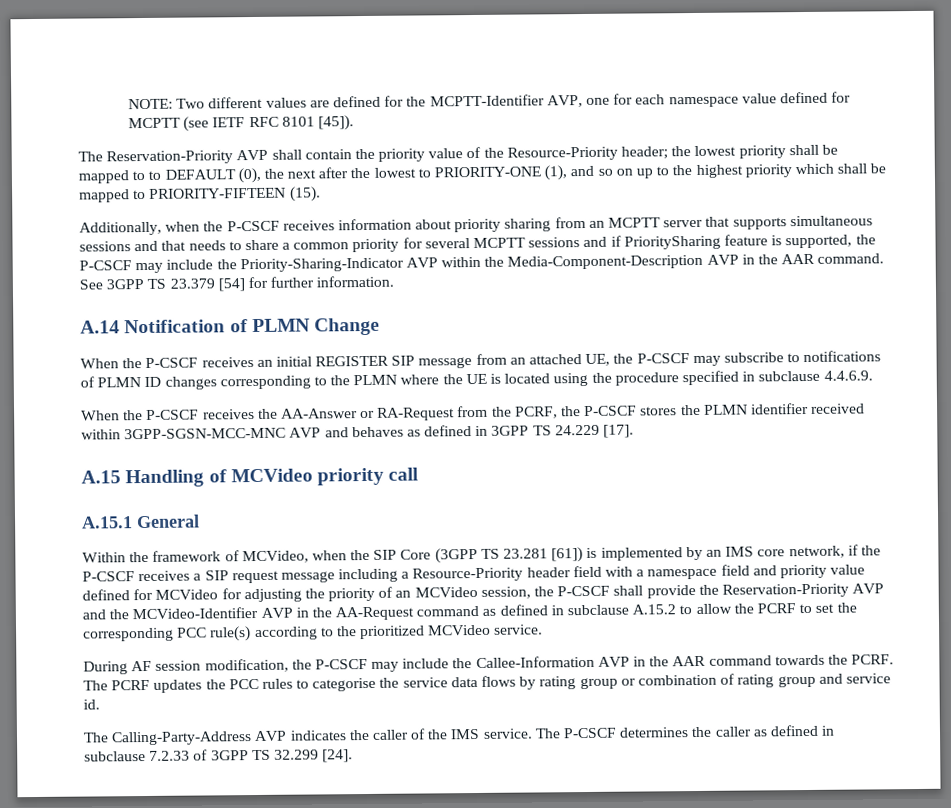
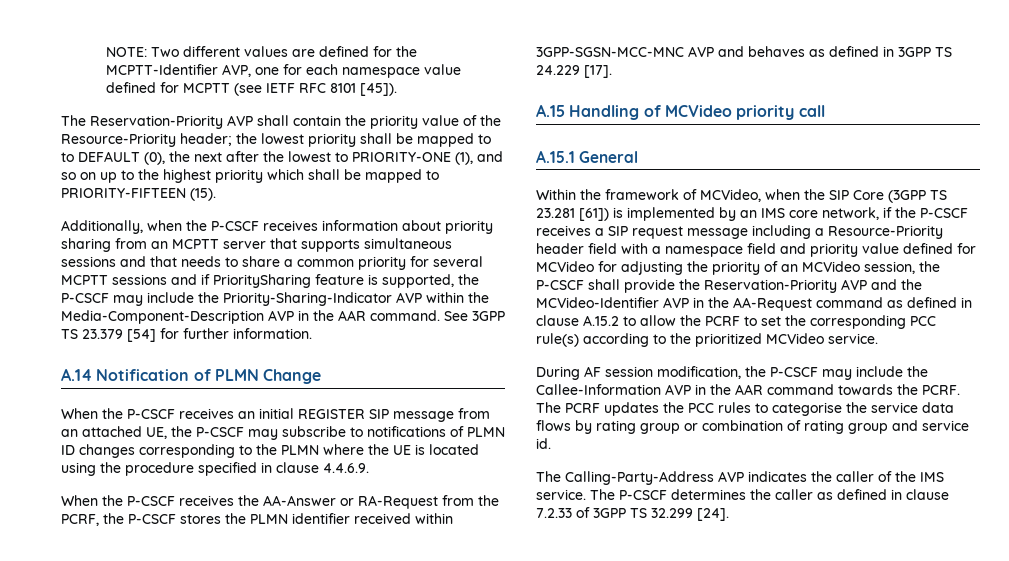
[758,370,821,382] subclause -> [276,462,319,473] clause
[567,604,630,616] subclause -> [536,315,579,326] clause
[84,751,146,762] subclause -> [906,489,949,500] clause

